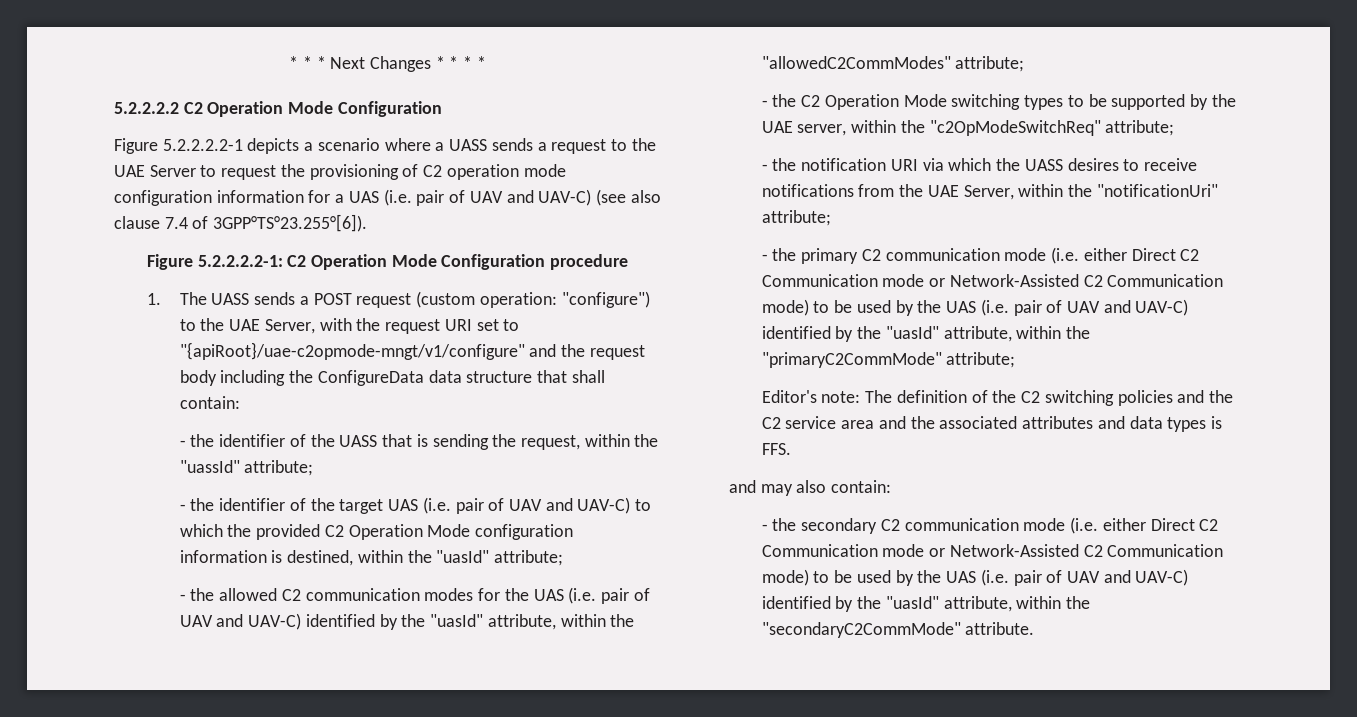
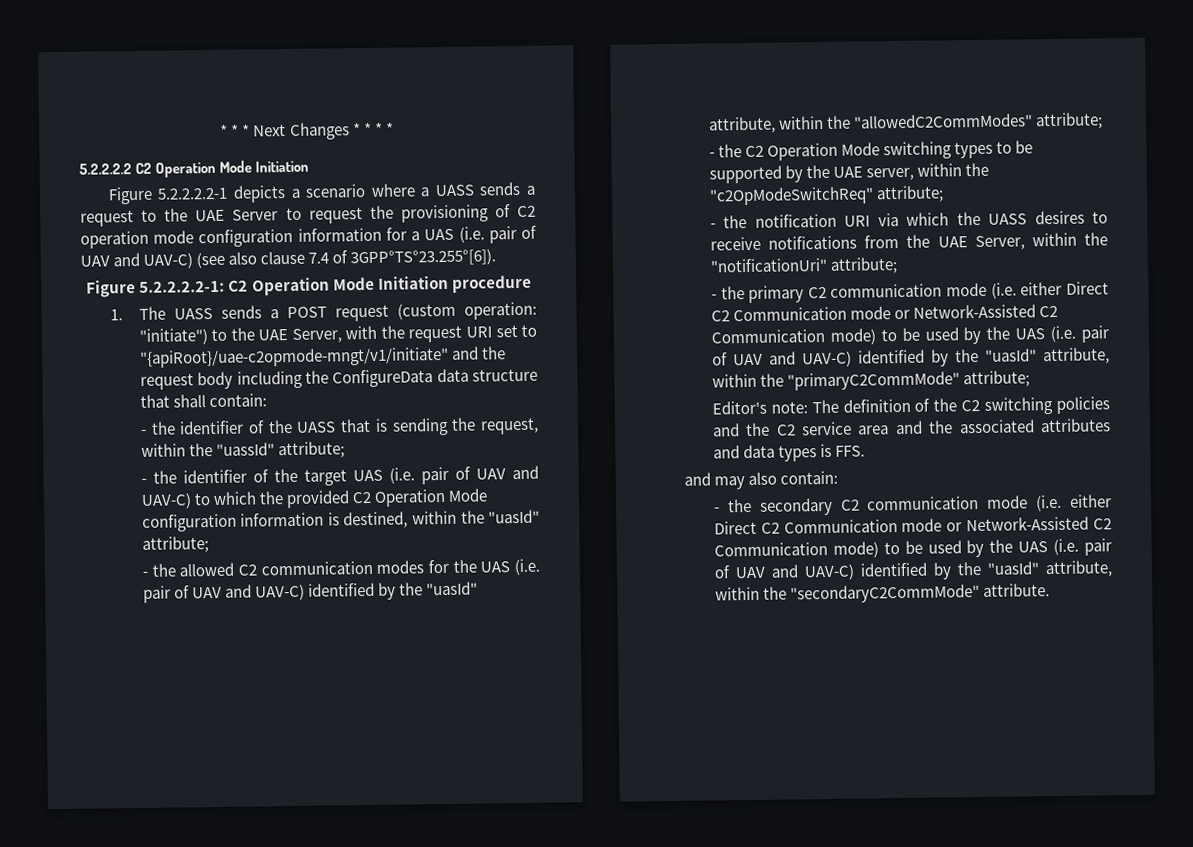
[337,101,442,117] Configuration -> [255,160,310,173] Initiation
[441,254,546,270] Configuration -> [377,275,449,290] Initiation
[561,291,650,308] "configure") -> [138,328,208,345] "initiate")
[179,342,525,360] "{apiRoot}/uae-c2opmode-mngt/v1/configure" -> [139,346,449,368] "{apiRoot}/uae-c2opmode-mngt/v1/initiate"

